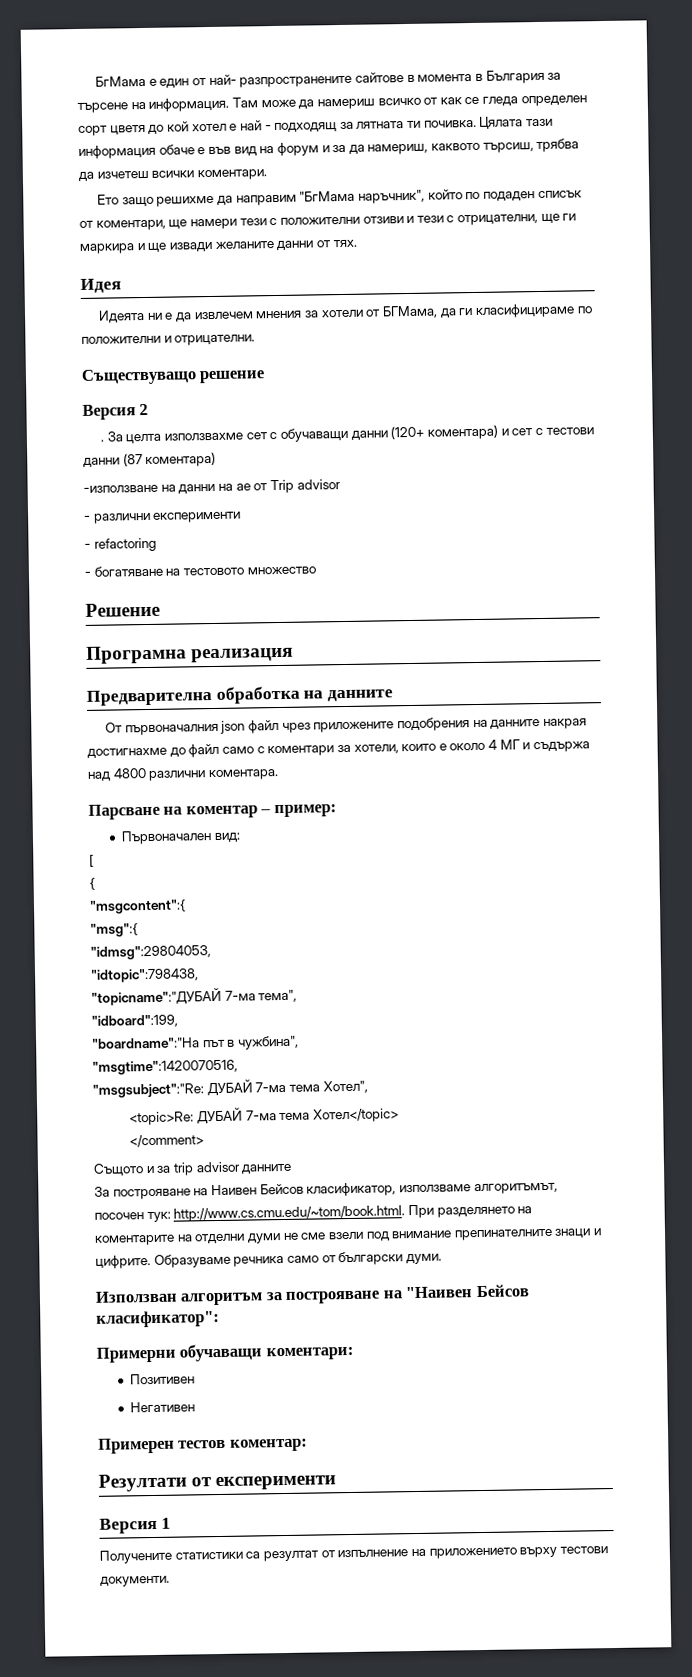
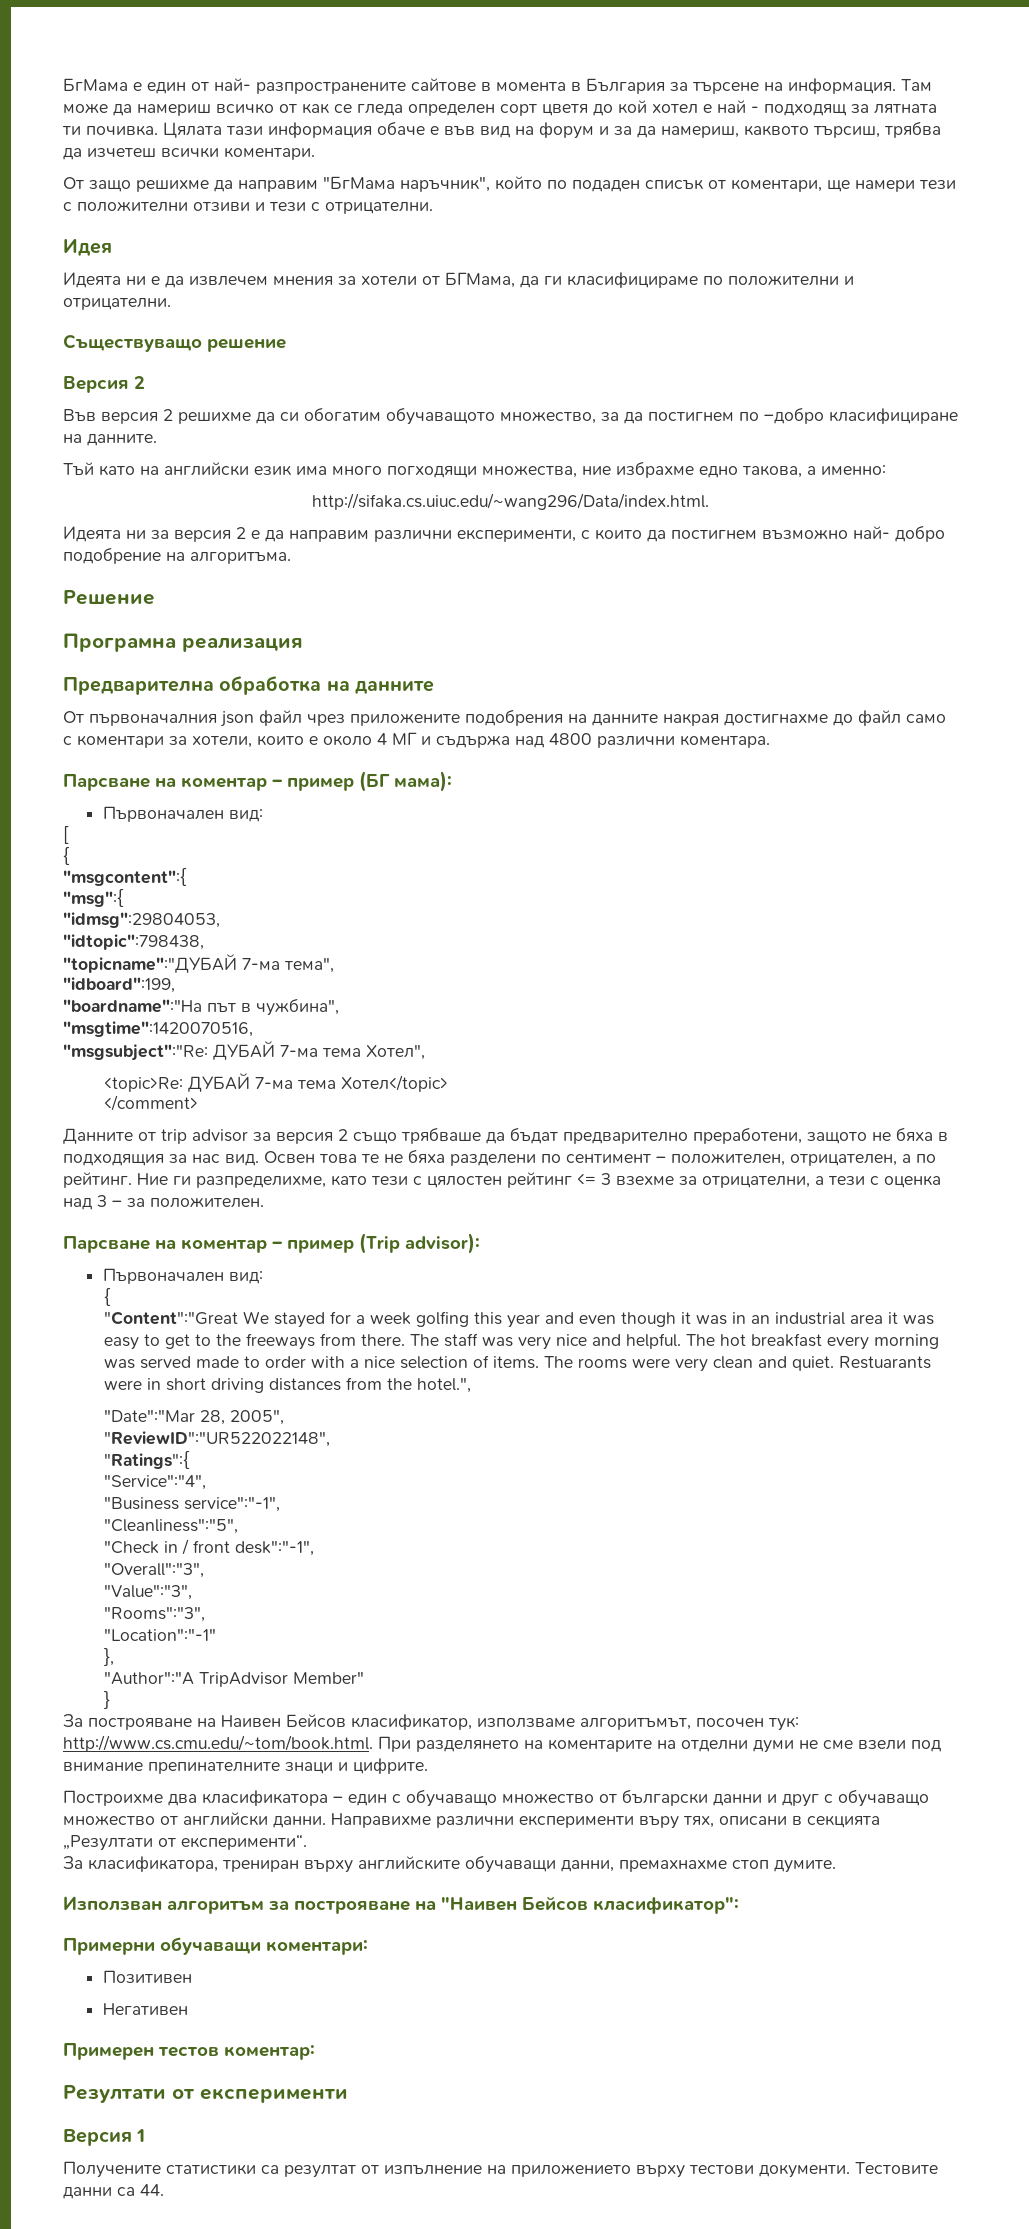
[97,194,120,205] Ето -> [63,177,84,189] От
[457,213,577,226] [79,239,358,254] отрицателни, ще ги маркира и ще извади желаните данни от тях. -> [325,202,433,214] отрицателни.
[100,424,594,445] [83,451,217,468] [83,479,341,495] [84,511,242,524] [84,537,157,552] [84,565,316,577] . За целта използвахме сет с обучаващи данни (120+ коментара) и сет с тестови данни (87 коментара) // -използване на данни на ае от Trip advisor // - различни експерименти // - refactoring // - богатяване на тестовото множество -> [63,407,958,425] [63,434,157,446] [63,461,886,478] [312,493,709,510] [63,525,945,542] [63,547,291,564] Във версия 2 решихме да си обогатим обучаващото множество, за да постигнем по –добро класифициране на данните. // Тъй като на английски език има много погходящи множества, ние избрахме едно такова, а именно: // http://sifaka.cs.uiuc.edu/~wang296/Data/index.html. // Идеята ни за версия 2 е да направим различни експерименти, с които да постигнем възможно най- добро подобрение на алгоритъма.
[273,804,337,818] пример: -> [287,771,452,792] пример (БГ мама):
[93,1161,293,1177] Същото и за trip advisor данните -> [63,1127,948,1144] [63,1149,936,1166] [63,1172,941,1188] [63,1195,264,1210] [63,1233,480,1254] [102,1268,263,1284] [103,1288,111,1306] [103,1311,934,1328] [103,1333,939,1350] [103,1355,931,1372] [103,1377,471,1393] [103,1409,284,1425] [103,1431,330,1447] [103,1451,190,1469] [103,1474,206,1490] [103,1496,280,1512] [103,1518,238,1534] [103,1539,314,1556] [103,1562,204,1578] [103,1584,192,1600] [103,1606,205,1622] [103,1628,216,1641] [103,1648,114,1666] [103,1671,364,1687] [103,1691,110,1709] Данните от trip advisor за версия 2 също трябваше да бъдат предварително преработени, защото не бяха в подходящия за нас вид. Освен това те не бяха разделени по сентимент – положителен, отрицателен, а по рейтинг. Ние ги разпределихме, като тези с цялостен рейтинг <= 3 взехме за отрицателни, а тези с оценка над 3 – за положителен. // Парсване на коментар – пример (Trip advisor): // Първоначален вид: // { // "Content":"Great We stayed for a week golfing this year and even though it was in an industrial area it was easy to get to the freeways from there. The staff was very nice and helpful. The hot breakfast every morning was served made to order with a nice selection of items. The rooms were very clean and quiet. Restuarants were in short driving distances from the hotel.", // "Date":"Mar 28, 2005", // "ReviewID":"UR522022148", // "Ratings":{ // "Service":"4", // "Business service":"-1", // "Cleanliness":"5", // "Check in / front desk":"-1", // "Overall":"3", // "Value":"3", // "Rooms":"3", // "Location":"-1" // }, // "Author":"A TripAdvisor Member" // }
[153,1251,442,1268] Образуваме речника само от български думи. -> [63,1789,929,1807] [63,1812,880,1829] [63,1834,307,1851] [63,1855,836,1873] // Построихме два класификатора – един с обучаващо множество от български данни и друг с обучаващо множество от английски данни. Направихме различни експерименти въру тях, описани в секцията „Резултати от експерименти“. // За класификатора, трениран върху английските обучаващи данни, премахнахме стоп думите.
(170, 1581) none -> [855,2162,938,2174] [63,2184,164,2199] Тестовите данни са 44.

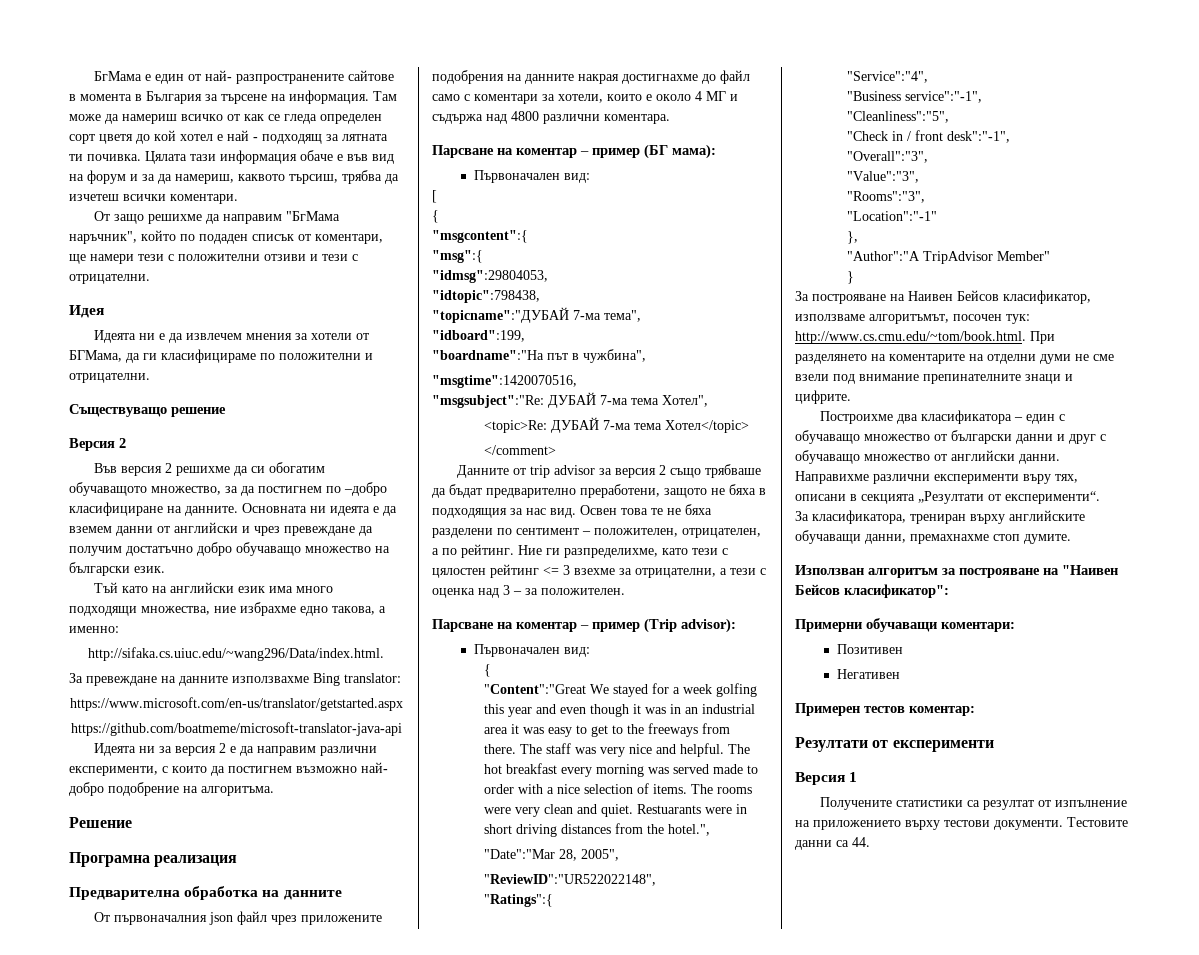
(157, 440) none -> [242,503,397,516] [69,522,373,536] [69,542,390,556] [69,562,165,576] Основната ни идеята е да вземем данни от английски и чрез превеждане да получим достатъчно добро обучаващо множество на български език.
[387,466,477,478] погходящи -> [69,606,137,616] подходящи
(709, 501) none -> [69,673,401,686] [69,697,403,711] [70,722,402,736] // За превеждане на данните използвахме Bing translator: // https://www.microsoft.com/en-us/translator/getstarted.aspx // https://github.com/boatmeme/microsoft-translator-java-api

